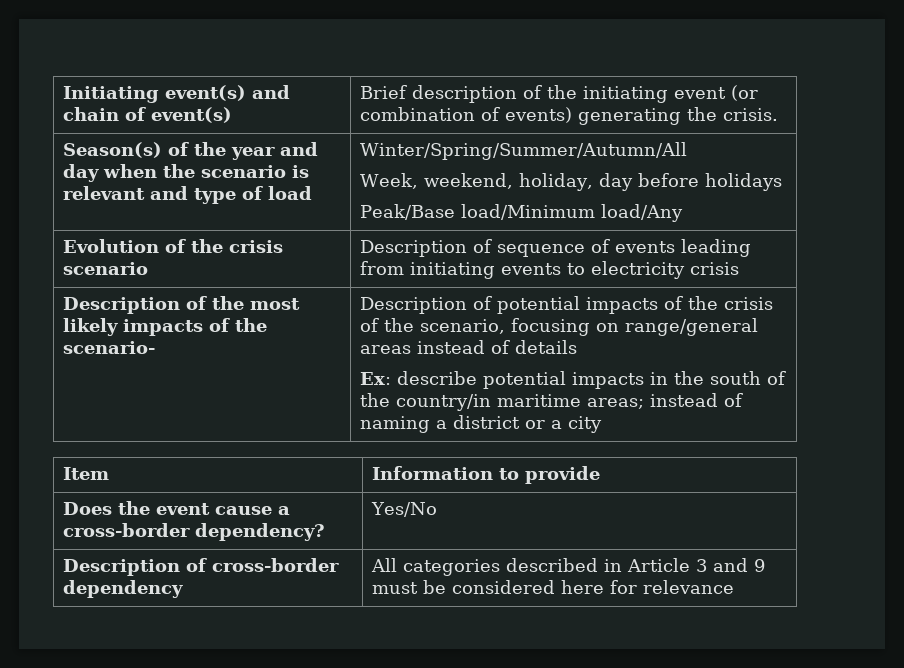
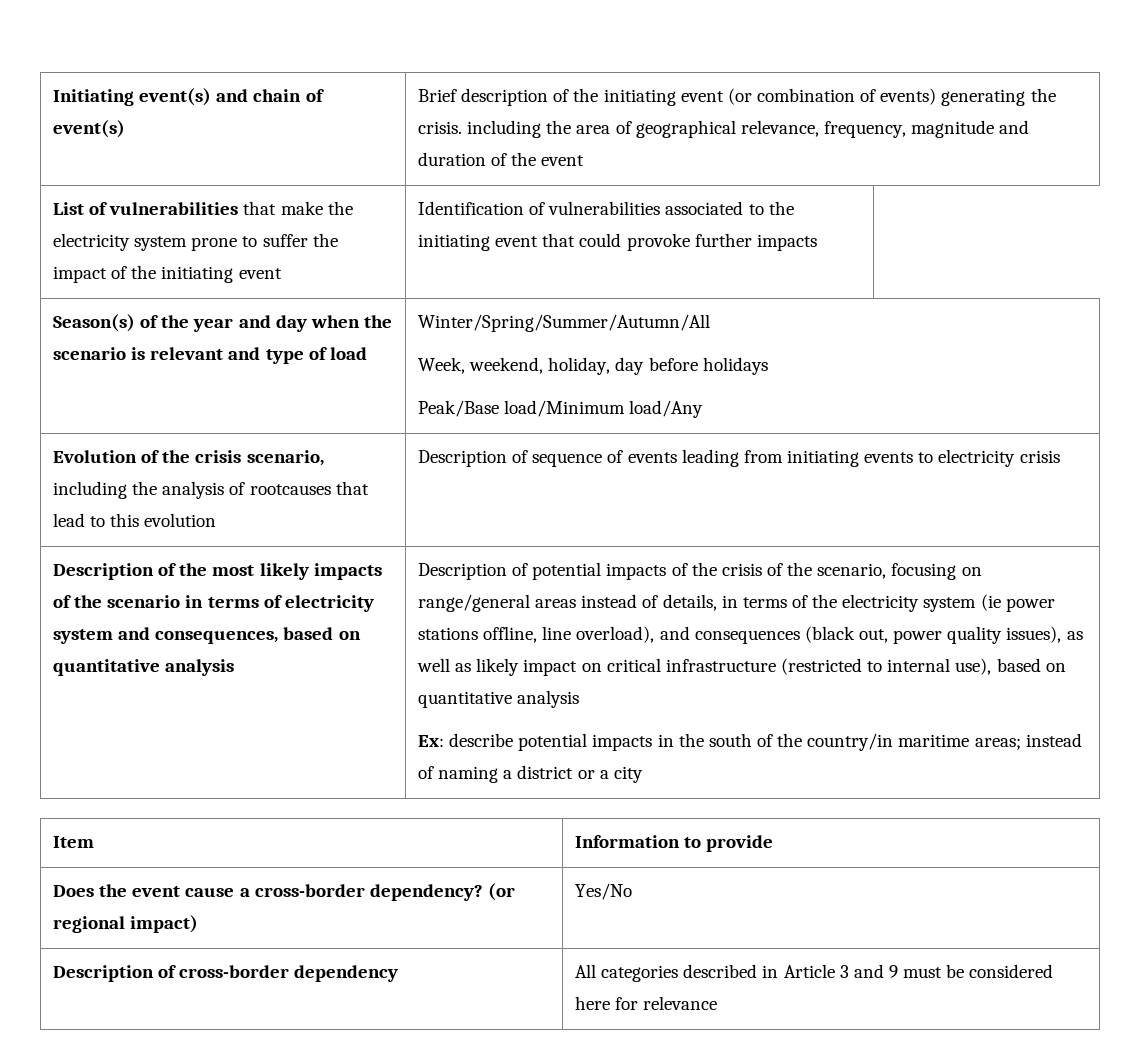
(779, 114) none -> [467,120,1030,138] [418,152,585,166] [53,201,353,215] [53,233,338,251] [53,265,282,283] [418,201,794,215] [418,233,817,251] including the area of geographical relevance, frequency, magnitude and duration of the event // List of vulnerabilities that make the electricity system prone to suffer the impact of the initiating event | Identification of vulnerabilities associated to the initiating event that could provoke further impacts
[63,262,149,275] scenario -> [246,450,324,466] [53,481,369,499] [53,513,217,527] scenario, including the analysis of rootcauses that lead to this evolution
[63,341,156,354] scenario- -> [107,595,374,612] [53,627,361,644] [53,659,235,676] scenario in terms of electricity system and consequences, based on quantitative analysis
[515,340,578,354] details -> [662,594,1055,612] [418,626,1083,644] [417,658,1066,676] [418,690,580,708] details, in terms of the electricity system (ie power stations offline, line overload), and consequences (black out, power quality issues), as well as likely impact on critical infrastructure (restricted to internal use), based on quantitative analysis
(326, 532) none -> [487,883,515,901] [53,915,199,933] (or regional impact)

